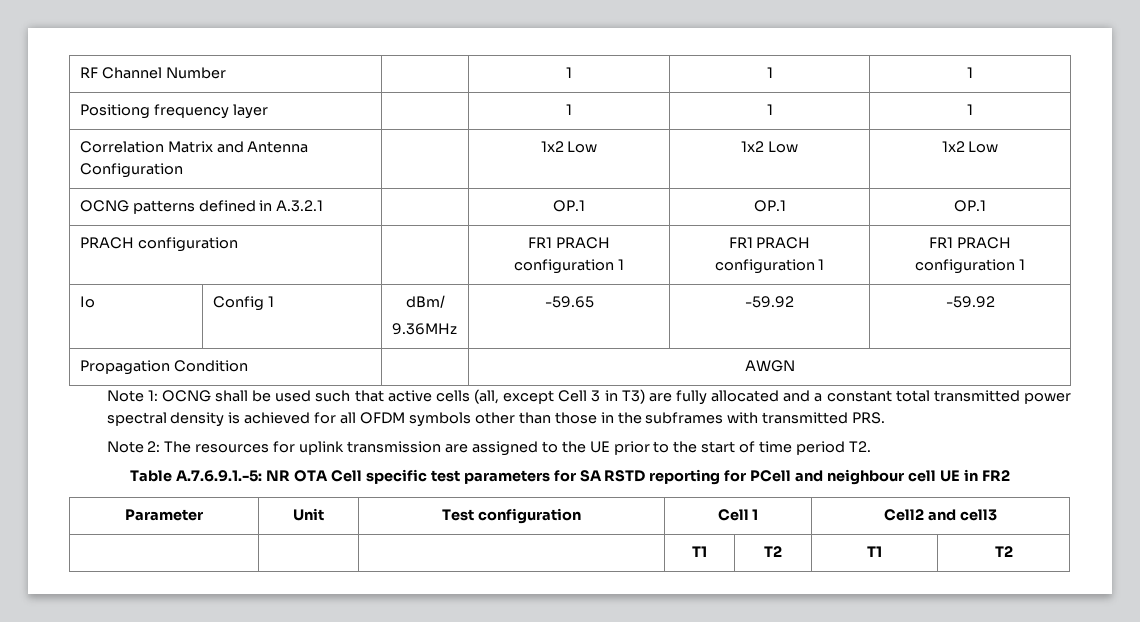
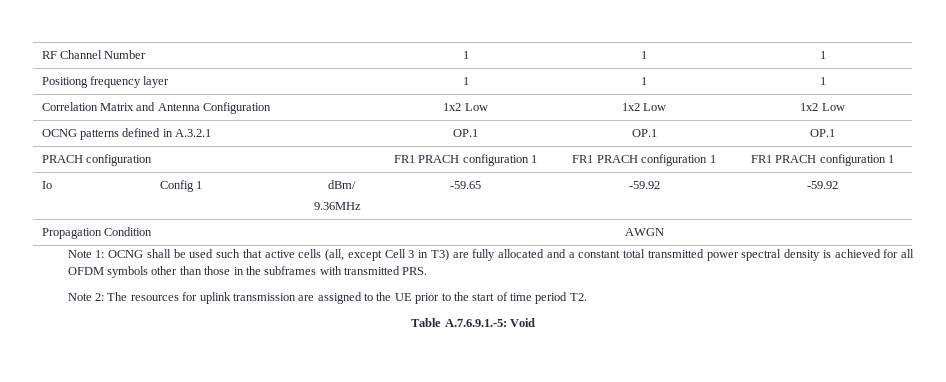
[266,469,1010,485] [125,509,203,521] [293,508,324,521] [442,508,581,524] [717,509,759,521] [884,509,997,521] [692,546,707,557] [764,546,782,557] [867,546,882,557] [994,546,1013,557] NR OTA Cell specific test parameters for SA RSTD reporting for PCell and neighbour cell UE in FR2 // Parameter | Unit | Test configuration | Cell 1 | Cell2 and cell3 // | | | T1 | T2 | T1 | T2 -> [509,318,535,327] Void

